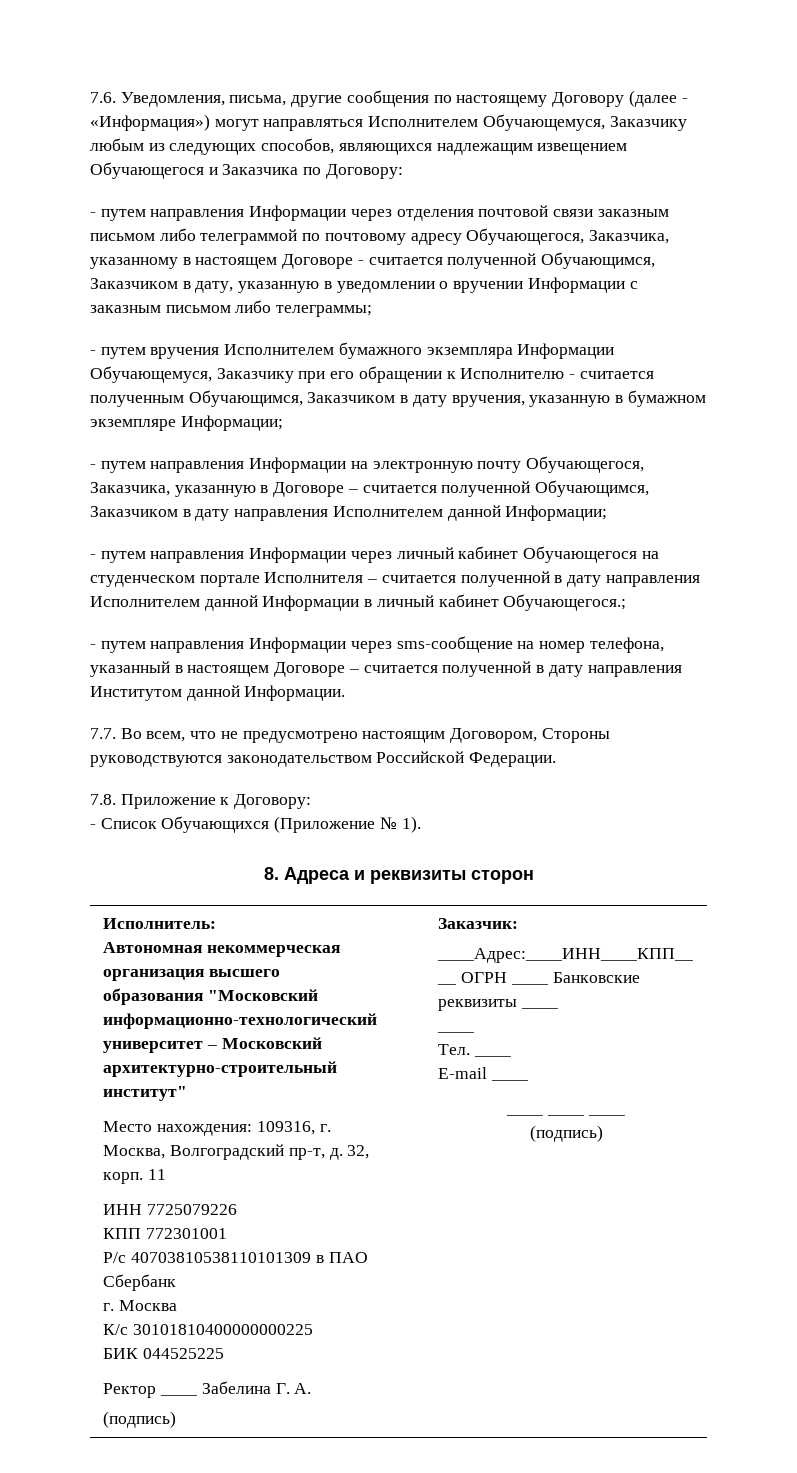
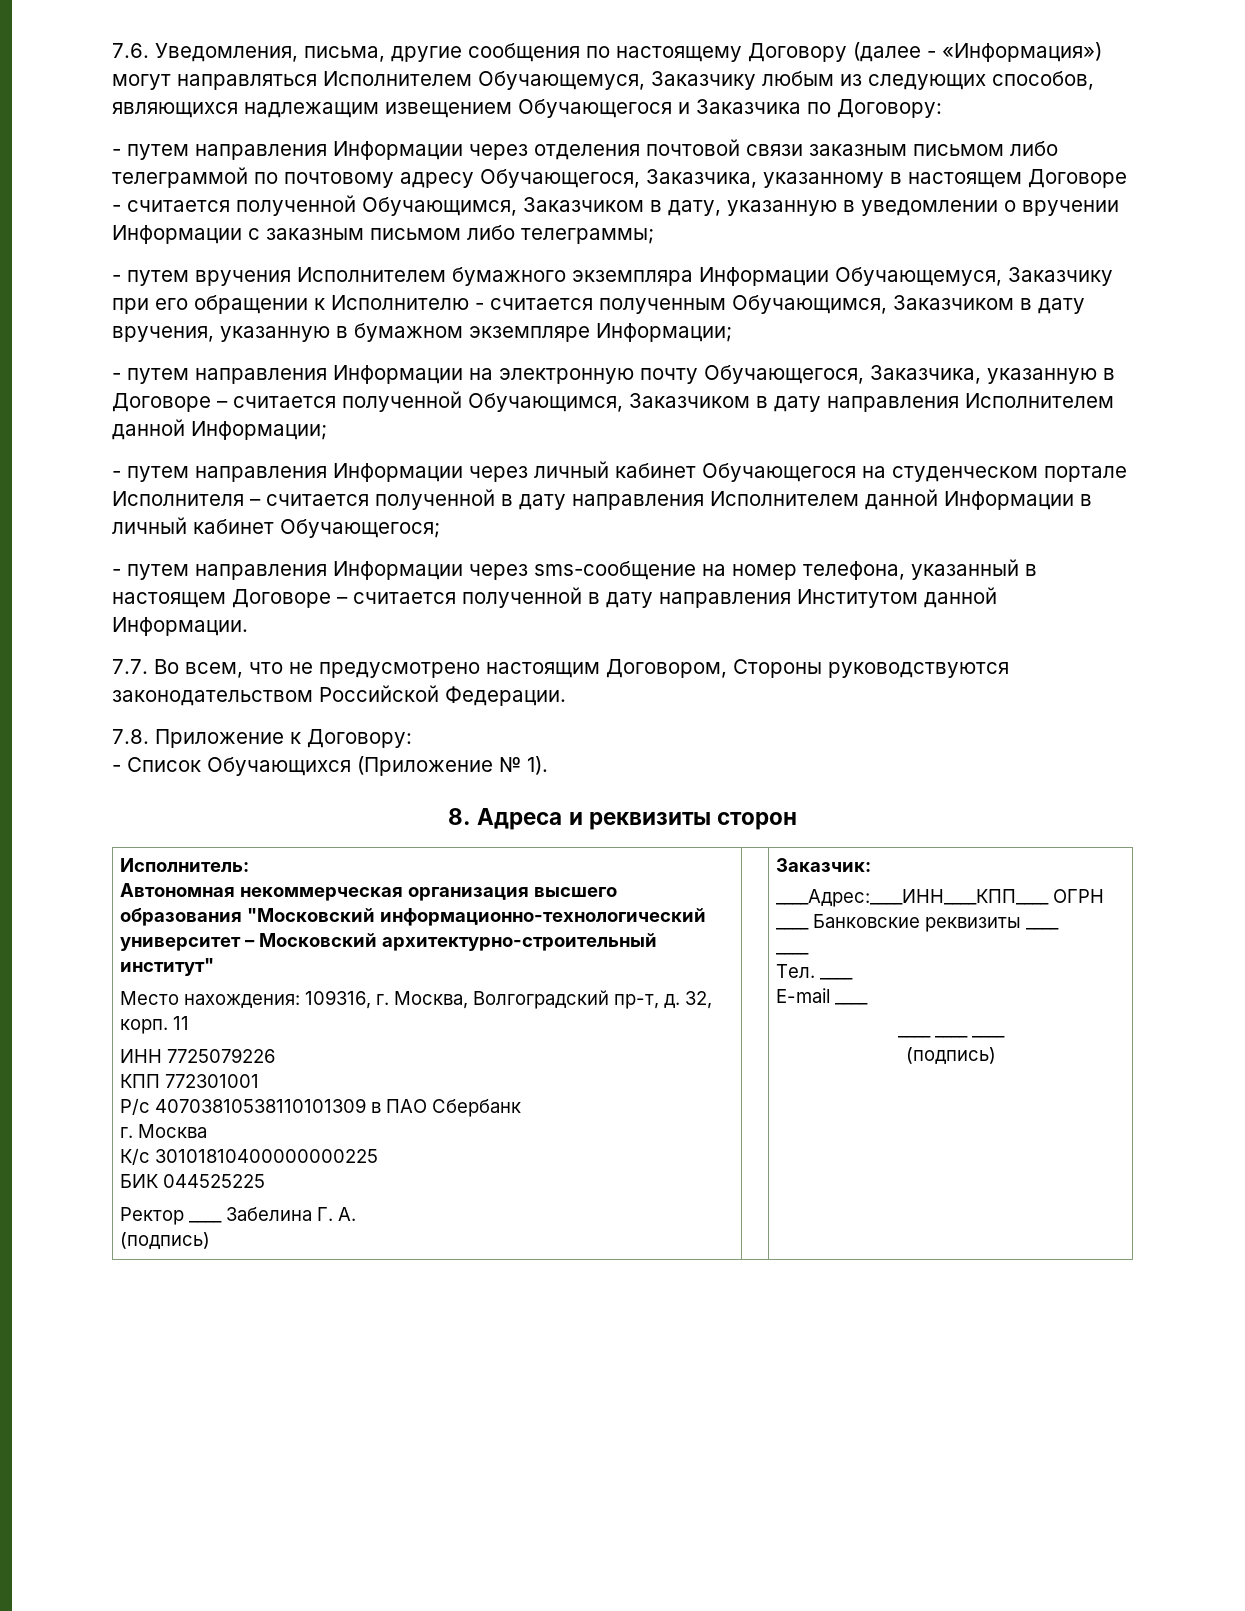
[503,594,627,611] Обучающегося.; -> [280,519,440,538] Обучающегося;

